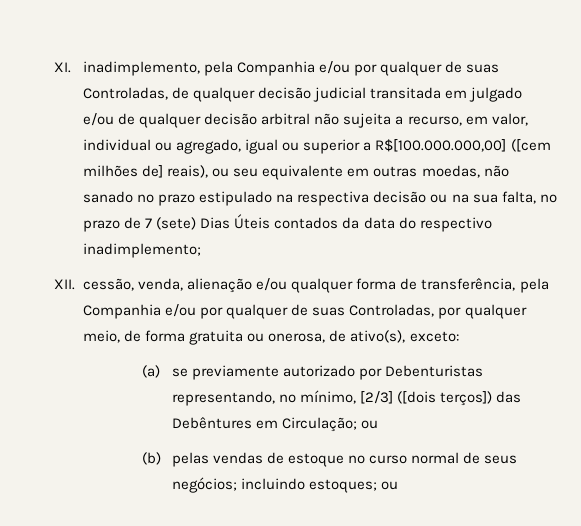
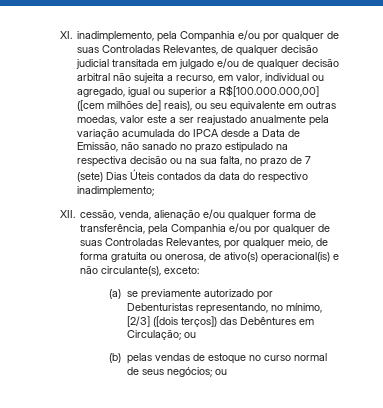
[83,87,169,100] Controladas, -> [102,45,219,55] Controladas Relevantes,
(480, 171) none -> [120,115,330,126] [77,128,301,139] [77,141,119,152] valor este a ser reajustado anualmente pela variação acumulada do IPCA desde a Data de Emissão,
[349,304,435,317] Controladas, -> [105,238,222,248] Controladas Relevantes,
[350,330,406,343] ativo(s), -> [224,252,340,263] [80,265,162,276] ativo(s) operacional(is) e não circulante(s),
[240,478,377,493] incluindo estoques; -> (212, 372) none

